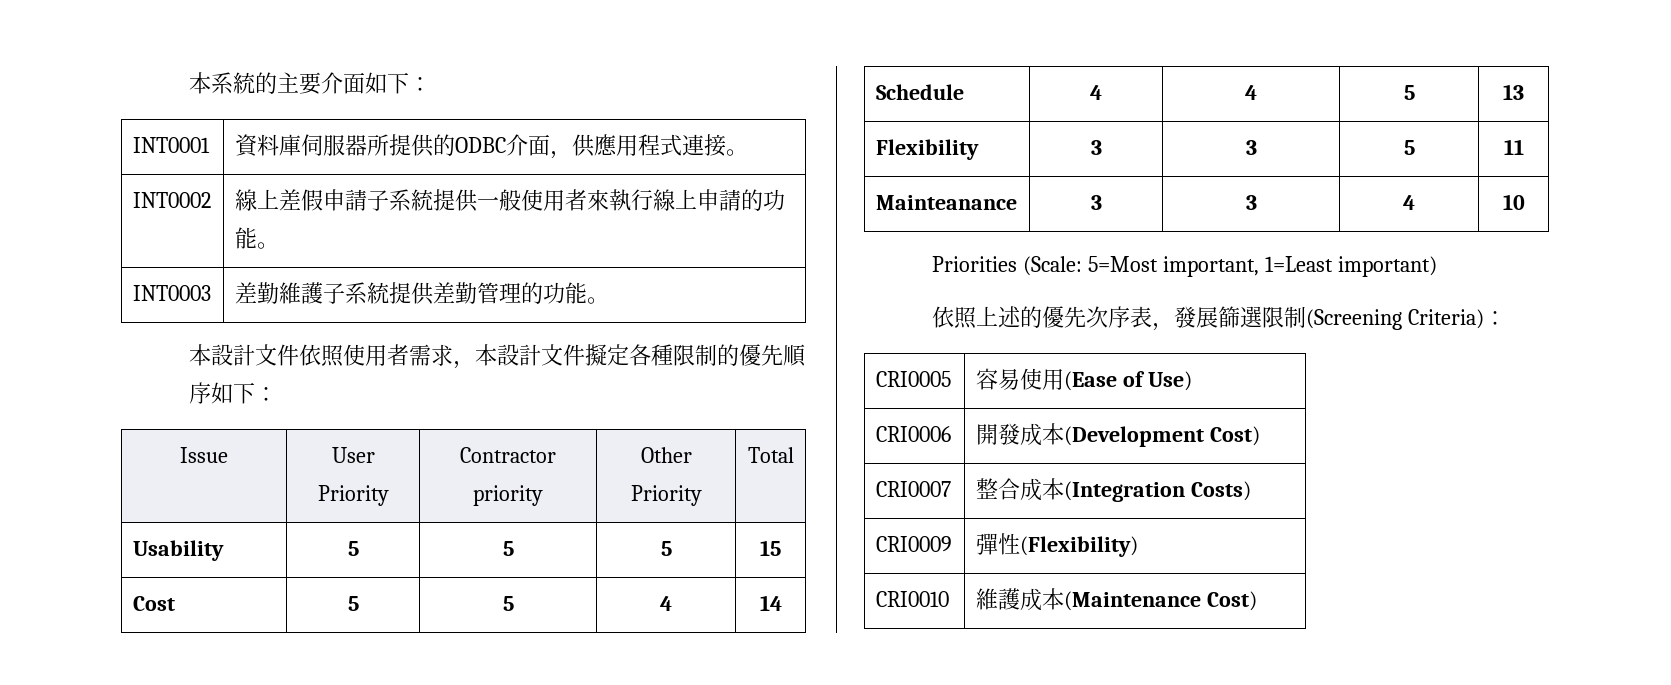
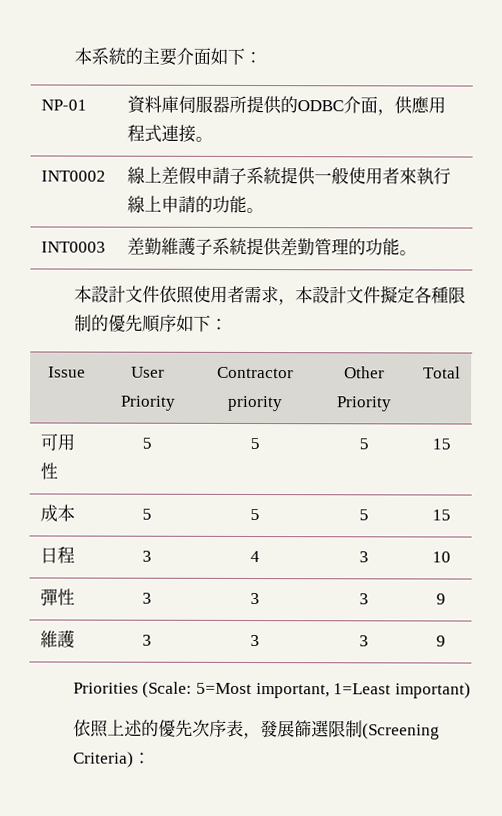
[132,137,210,153] INT0001 -> [40,99,87,111] NP-01
[132,540,224,561] [347,541,359,556] [502,541,514,556] [660,541,672,556] [760,540,781,556] [132,596,175,611] [347,596,359,611] [502,596,514,611] [660,596,672,611] [759,595,782,611] [875,84,964,100] [1090,85,1102,100] [1245,85,1257,100] [1403,85,1415,100] [1503,84,1524,100] [875,139,979,160] [1090,140,1102,155] [1245,140,1257,155] [1403,140,1415,155] [1503,139,1524,155] [875,195,1017,210] [1090,195,1102,210] [1245,195,1257,210] [1403,195,1415,210] [1502,194,1525,210] Usability | 5 | 5 | 5 | 15 // Cost | 5 | 5 | 4 | 14 // Schedule | 4 | 4 | 5 | 13 // Flexibility | 3 | 3 | 5 | 11 // Mainteanance | 3 | 3 | 4 | 10 -> [39,433,75,451] [39,462,58,480] [142,437,152,449] [249,437,260,450] [358,438,369,450] [431,438,451,450] [39,504,75,522] [142,508,152,520] [249,508,260,521] [358,509,369,521] [431,509,451,521] [39,546,75,564] [142,550,152,562] [249,550,260,563] [358,551,369,563] [431,551,451,563] [39,588,75,606] [142,592,152,604] [249,592,260,605] [358,593,369,605] [436,593,446,605] [39,629,75,648] [142,634,152,646] [249,634,260,647] [358,635,369,647] [436,635,446,647] 可用性 | 5 | 5 | 5 | 15 // 成本 | 5 | 5 | 5 | 15 // 日程 | 3 | 4 | 3 | 10 // 彈性 | 3 | 3 | 3 | 9 // 維護 | 3 | 3 | 3 | 9
[875,371,951,387] [975,368,1192,391] [875,426,951,442] [975,423,1260,447] [875,481,951,497] [975,478,1251,502] [875,536,952,552] [975,533,1138,557] [875,591,949,607] [975,588,1257,611] // CRI0005 | 容易使用(Ease of Use) // CRI0006 | 開發成本(Development Cost) // CRI0007 | 整合成本(Integration Costs) // CRI0009 | 彈性(Flexibility) // CRI0010 | 維護成本(Maintenance Cost) -> (151, 758) none

